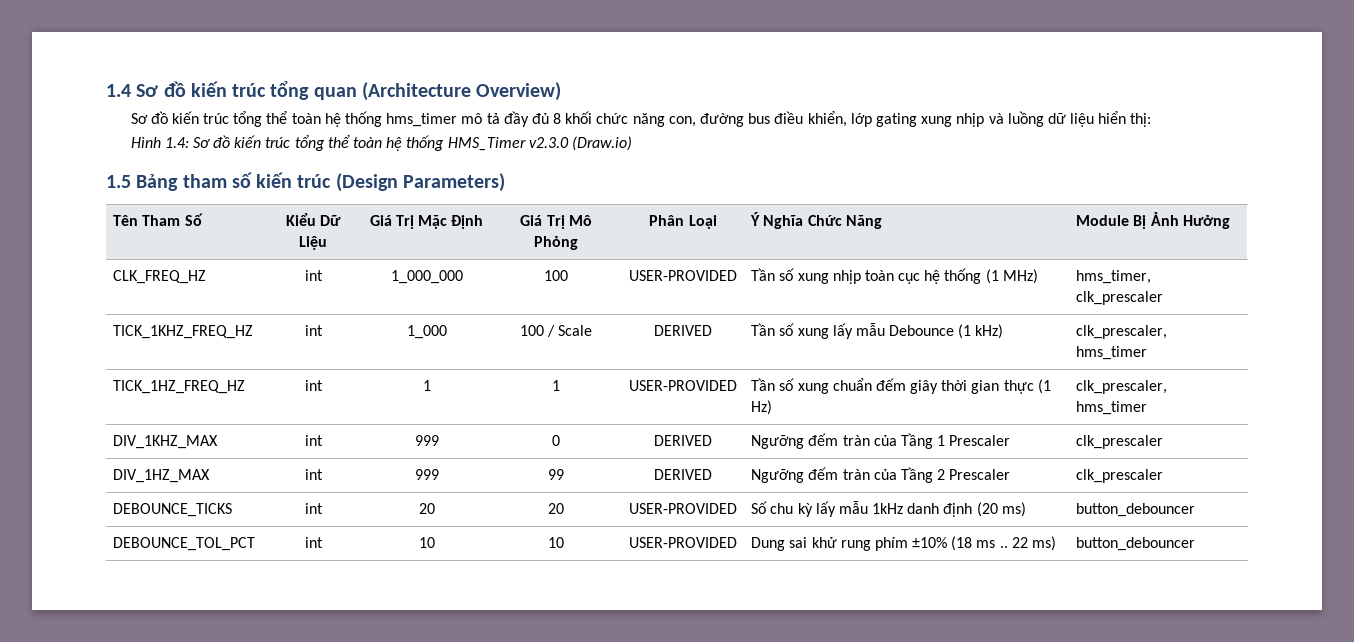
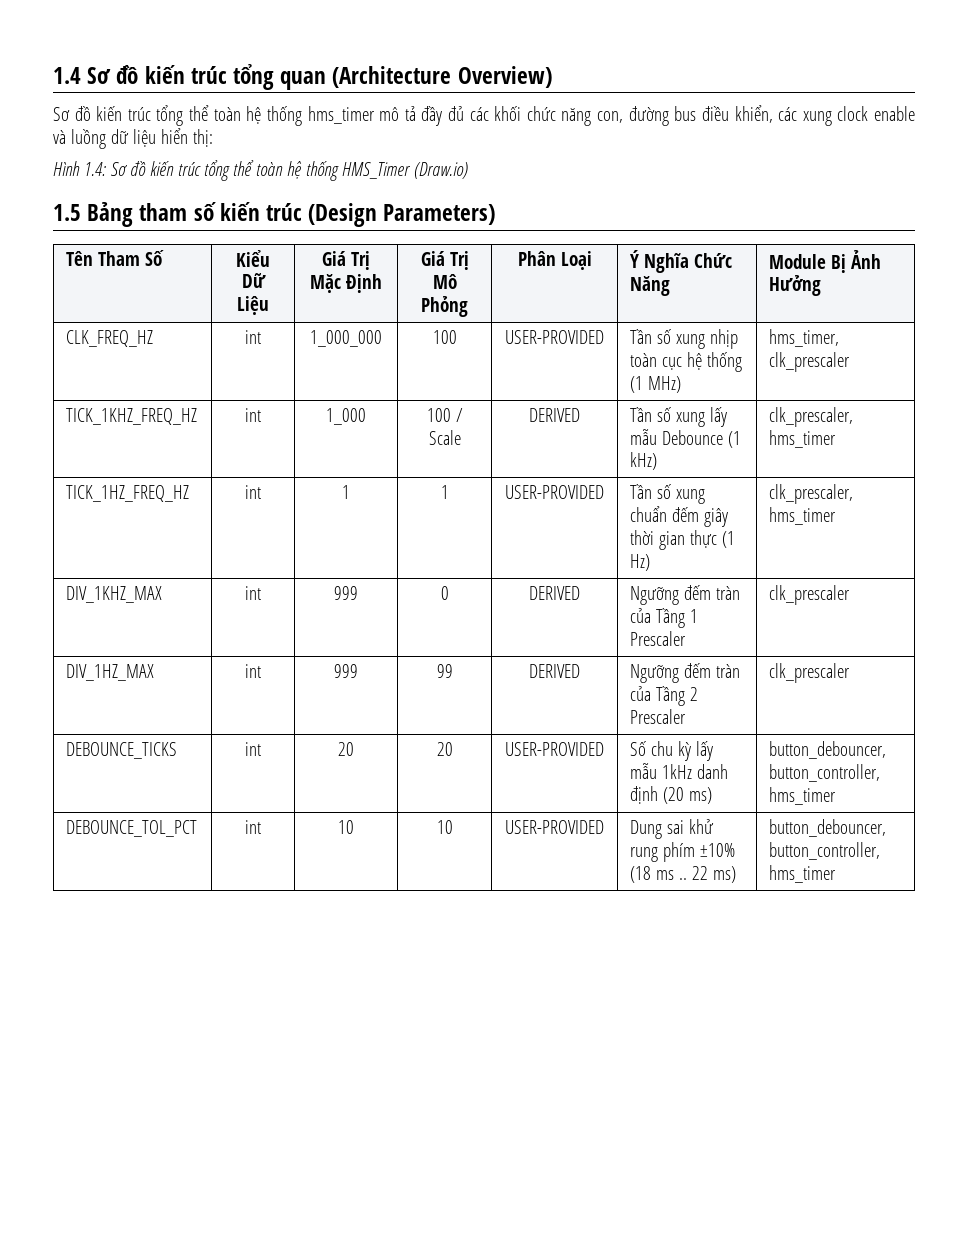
[553,113,562,124] 8 -> [469,107,489,121] các
[850,113,985,127] lớp gating xung nhịp -> [778,106,916,126] các xung clock enable
[528,137,569,148] v2.3.0 -> (411, 170) none
[1076,503,1196,517] button_debouncer -> [769,741,887,759] [769,764,881,782] [769,787,837,805] button_debouncer, button_controller, hms_timer
[1076,537,1196,551] button_debouncer -> [769,819,887,837] [769,842,881,860] [769,865,837,883] button_debouncer, button_controller, hms_timer

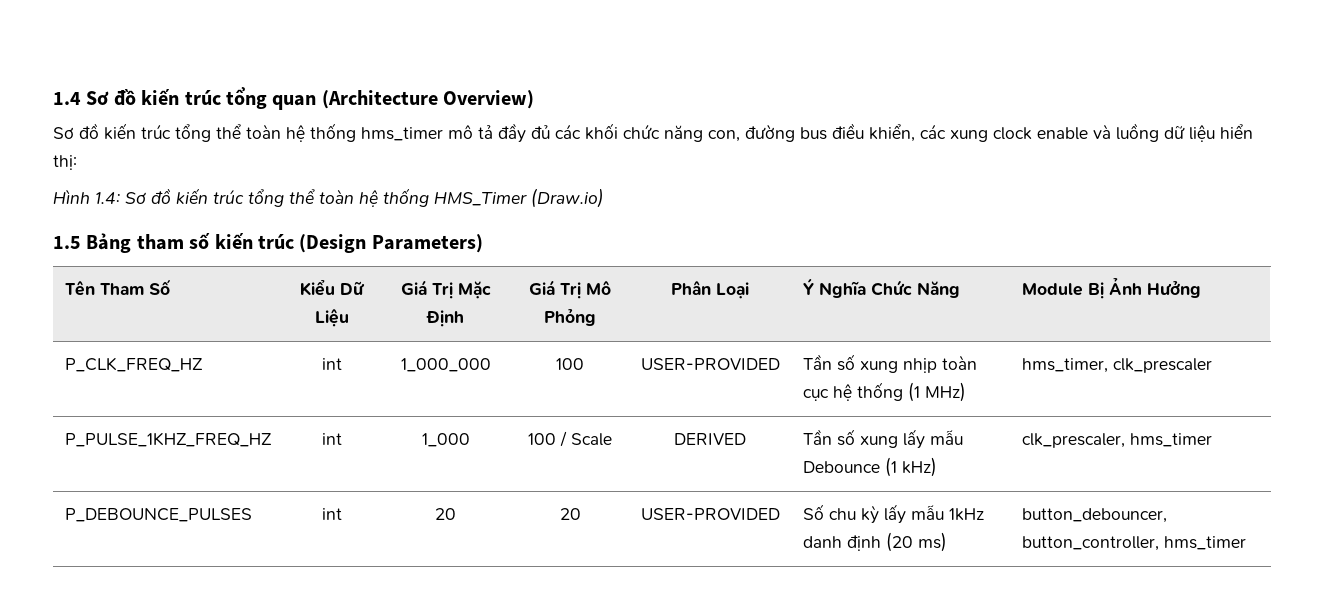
[66,330,154,347] CLK_FREQ_HZ -> [64,357,203,372] P_CLK_FREQ_HZ
[66,408,198,425] TICK_1KHZ_FREQ_HZ -> [64,432,272,447] P_PULSE_1KHZ_FREQ_HZ
[66,485,190,502] [245,485,261,499] [342,485,350,499] [440,485,449,499] [505,485,604,499] [630,484,706,504] [630,506,729,527] [630,530,736,550] [630,554,651,571] [769,484,854,504] [769,507,837,525] [66,586,163,603] [245,586,261,600] [334,586,358,600] [440,586,449,600] [529,586,580,600] [630,585,741,605] [630,608,699,628] [630,631,687,646] [769,585,851,605] [66,664,155,681] [245,664,261,678] [334,664,358,678] [436,664,453,678] [529,664,580,678] [630,663,741,683] [630,686,699,706] [630,709,687,724] [769,663,851,683] [66,742,178,759] TICK_1HZ_FREQ_HZ | int | 1 | 1 | USER-PROVIDED | Tần số xung chuẩn đếm giây thời gian thực (1 Hz) | clk_prescaler, hms_timer // DIV_1KHZ_MAX | int | 999 | 0 | DERIVED | Ngưỡng đếm tràn của Tầng 1 Prescaler | clk_prescaler // DIV_1HZ_MAX | int | 999 | 99 | DERIVED | Ngưỡng đếm tràn của Tầng 2 Prescaler | clk_prescaler // DEBOUNCE_TICKS -> [64,508,252,522] P_DEBOUNCE_PULSES
[66,820,198,837] [245,820,261,834] [338,820,354,834] [436,820,453,834] [505,820,604,834] [630,819,715,839] [630,842,736,862] [630,866,736,883] [769,819,887,837] [769,842,881,860] [769,865,837,883] // DEBOUNCE_TOL_PCT | int | 10 | 10 | USER-PROVIDED | Dung sai khử rung phím ±10% (18 ms .. 22 ms) | button_debouncer, button_controller, hms_timer -> (1246, 543) none

